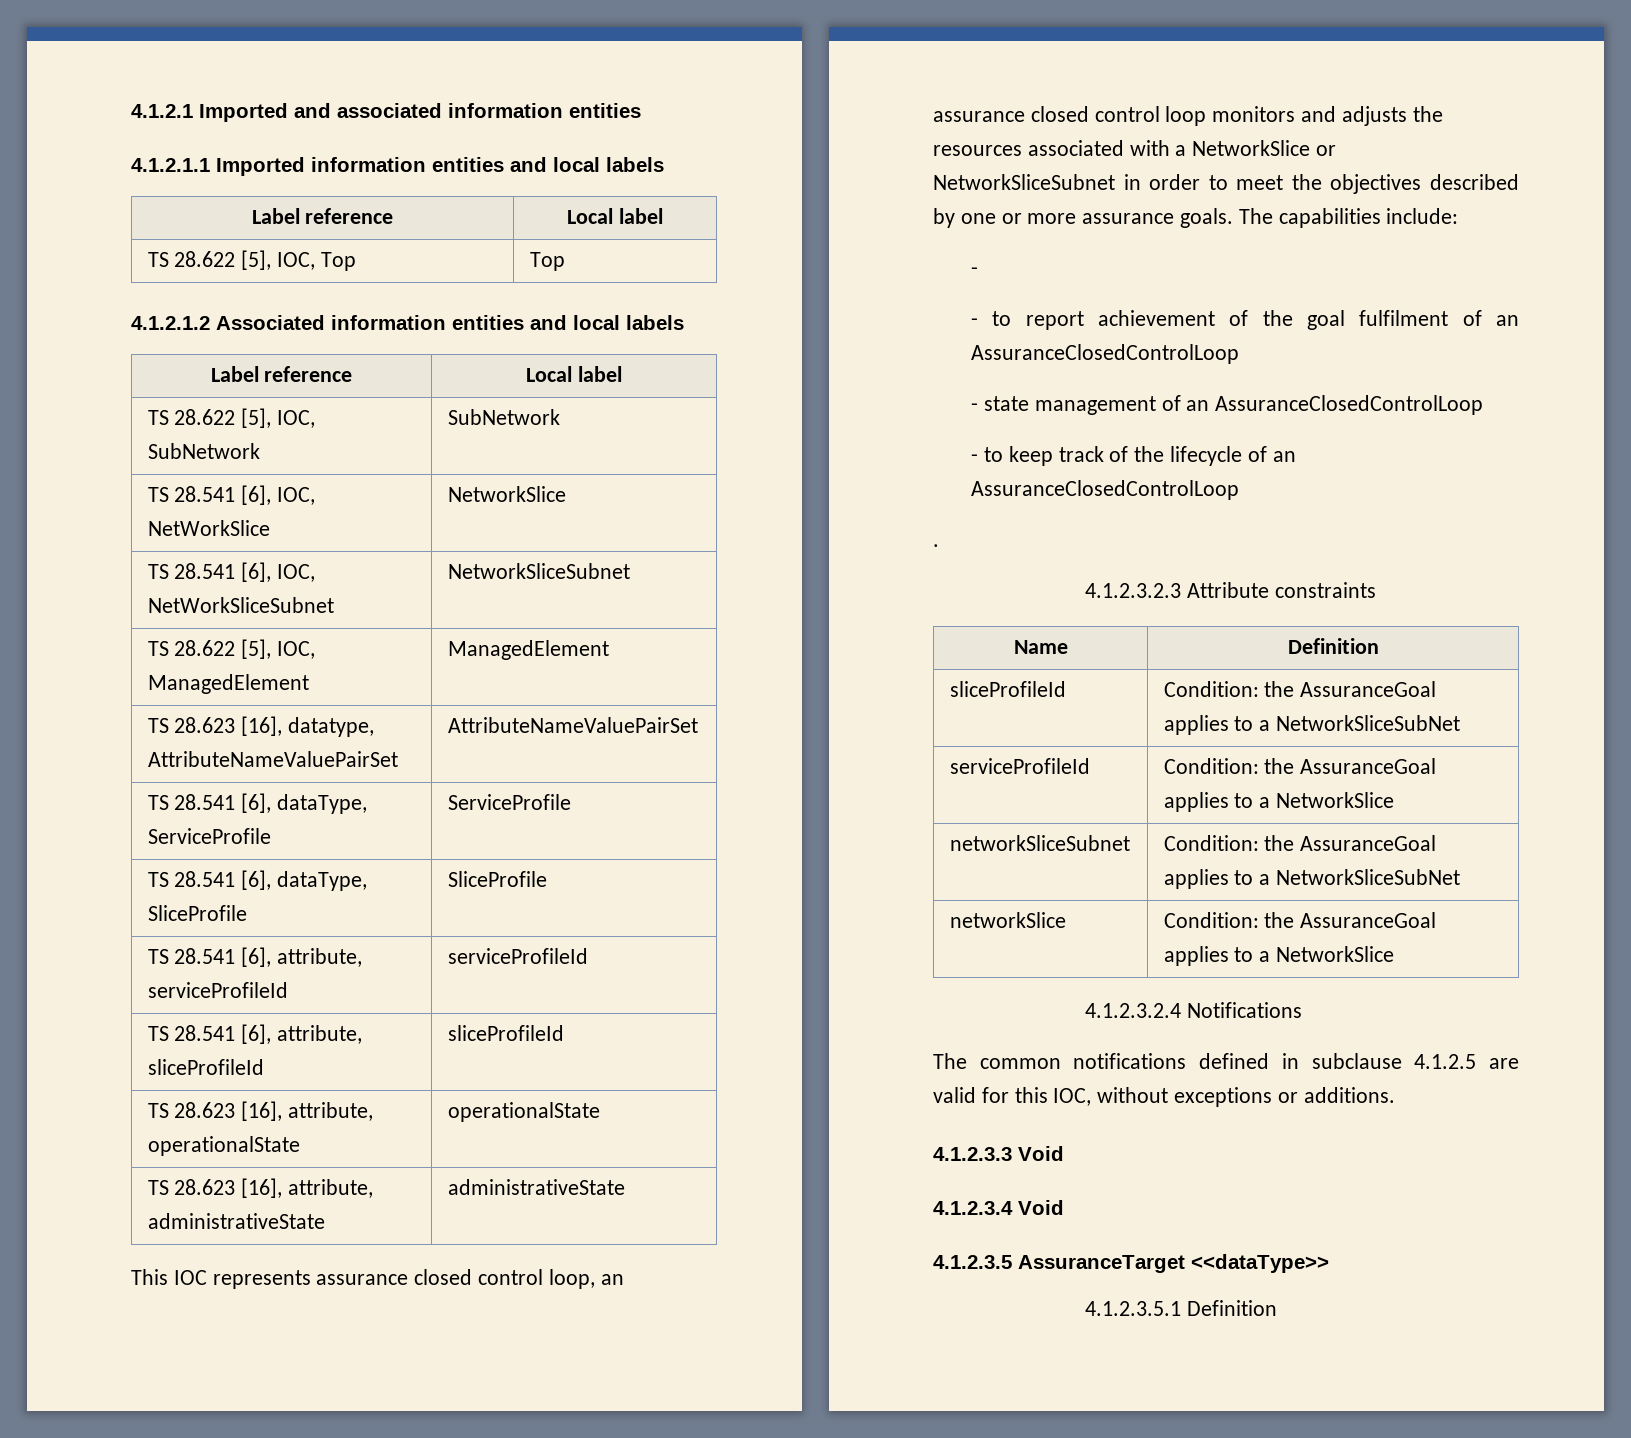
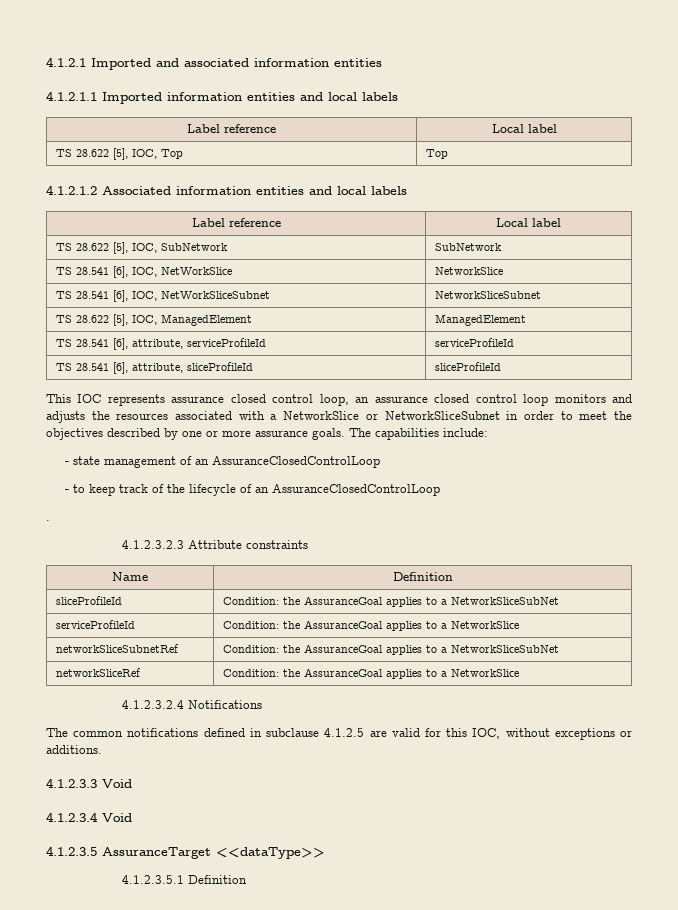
[147,716,374,737] [147,751,398,767] [447,717,698,733] [147,793,367,814] [147,828,271,844] [447,794,571,810] [147,870,367,891] [147,905,247,921] [447,871,547,887] // TS 28.623 [16], datatype, AttributeNameValuePairSet | AttributeNameValuePairSet // TS 28.541 [6], dataType, ServiceProfile | ServiceProfile // TS 28.541 [6], dataType, SliceProfile | SliceProfile -> (526, 320) none
[147,1101,373,1121] [147,1136,300,1156] [447,1102,600,1122] [147,1178,373,1198] [147,1213,325,1229] [447,1179,625,1195] // TS 28.623 [16], attribute, operationalState | operationalState // TS 28.623 [16], attribute, administrativeState | administrativeState -> (501, 366) none
[971,310,1519,330] [971,344,1240,364] [971,403,979,411] // - to report achievement of the goal fulfilment of an AssuranceClosedControlLoop // - -> (70, 463) none
[949,835,1130,851] [1163,835,1437,851] [1163,869,1460,889] [949,912,1066,928] networkSliceSubnet | Condition: the AssuranceGoal applies to a NetworkSliceSubNet // networkSlice -> [55,644,179,653] [222,644,559,655] [55,668,141,677] networkSliceSubnetRef | Condition: the AssuranceGoal applies to a NetworkSliceSubNet // networkSliceRef

